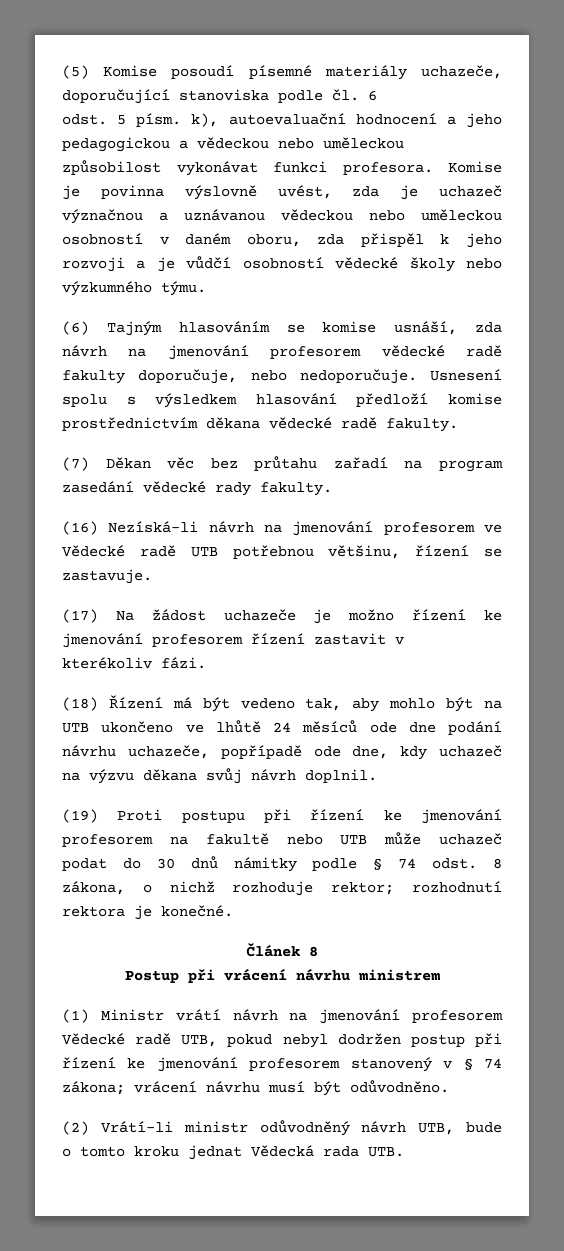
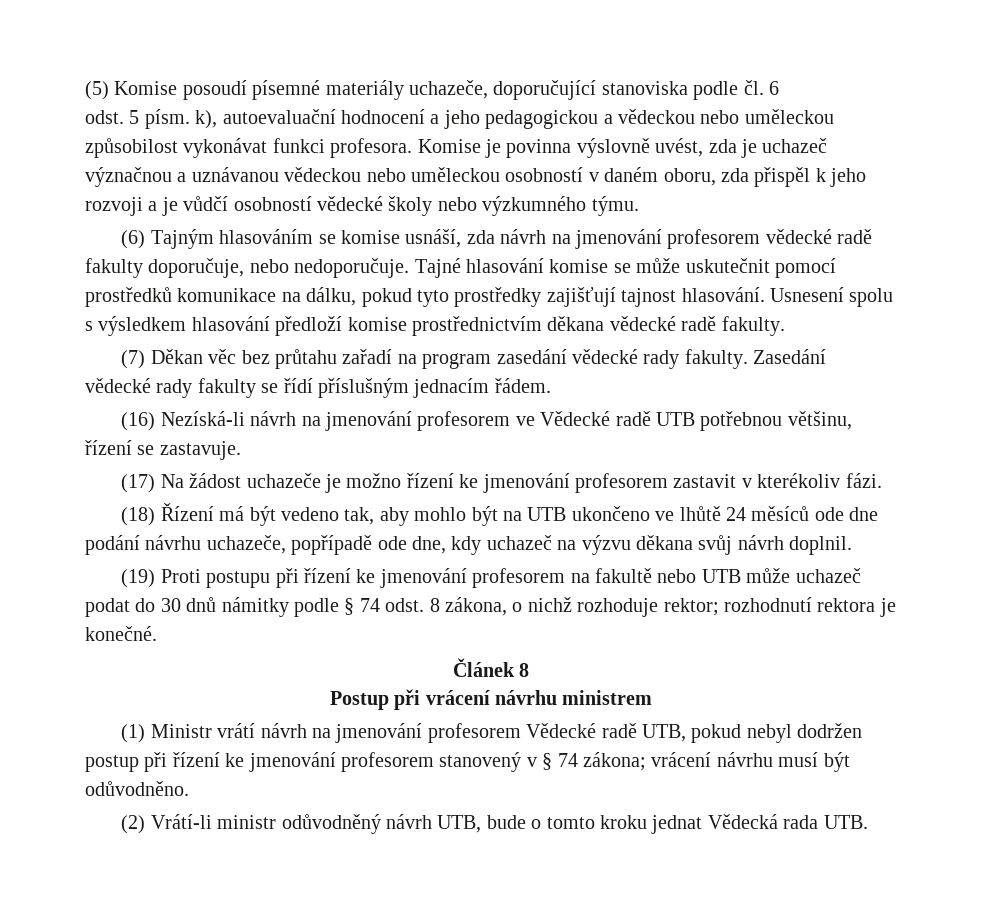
(417, 376) none -> [414,258,836,278] [85,287,765,307] Tajné hlasování komise se může uskutečnit pomocí prostředků komunikace na dálku, pokud tyto prostředky zajišťují tajnost hlasování.
(332, 489) none -> [753,349,827,364] [85,378,551,398] Zasedání vědecké rady fakulty se řídí příslušným jednacím řádem.
[251,633,305,645] řízení -> (669, 483) none

